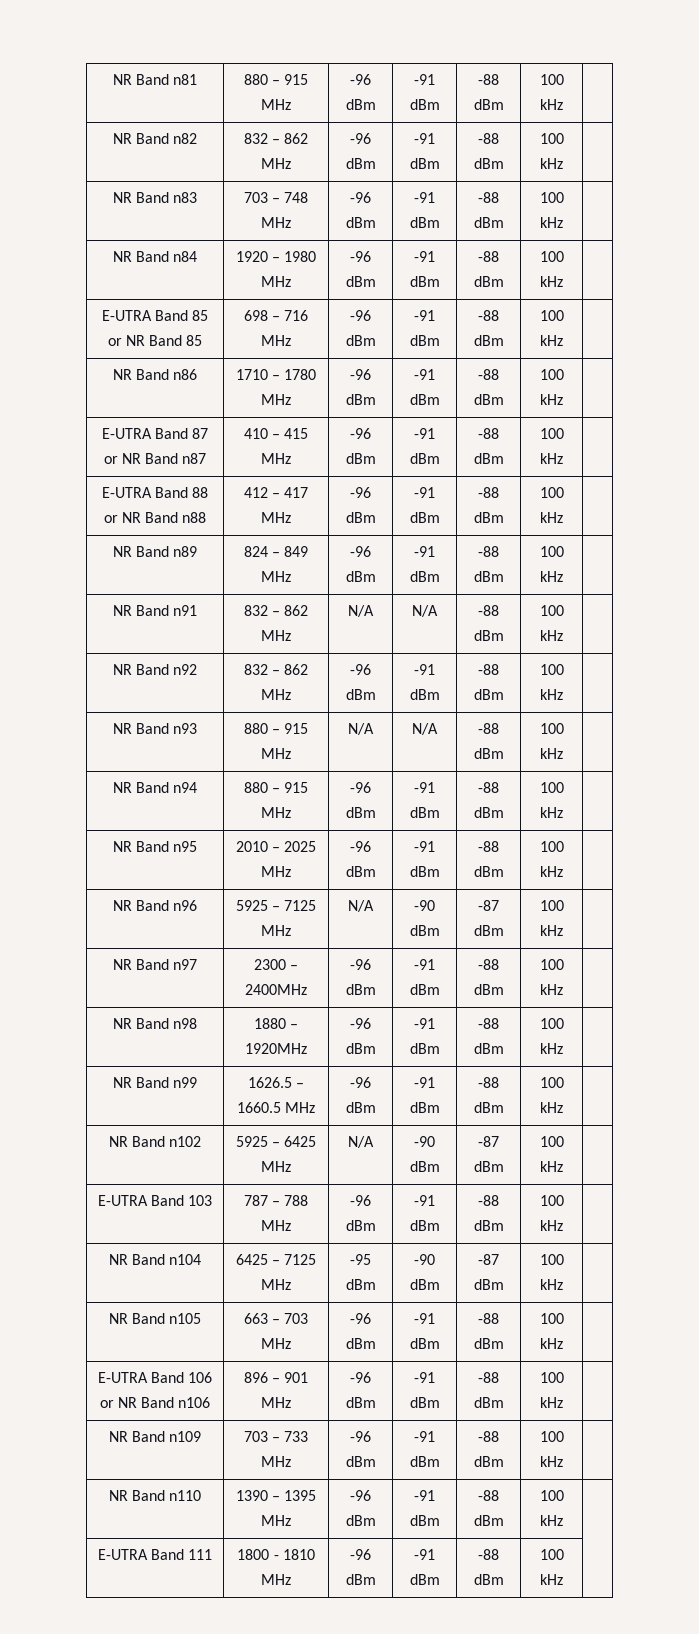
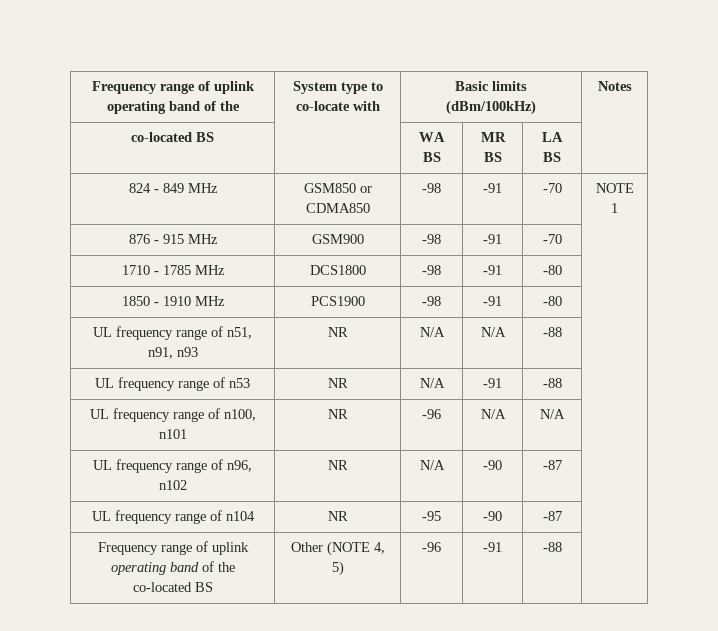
[112,74,198,85] [243,74,309,85] [261,99,291,110] [350,74,371,85] [345,99,376,110] [414,74,435,85] [409,99,440,110] [478,74,499,85] [473,99,504,110] [539,74,564,85] [540,99,563,110] [112,133,198,144] [243,133,309,144] [261,158,291,169] [350,133,371,144] [345,158,376,169] [414,133,435,144] [409,158,440,169] [478,133,499,144] [473,158,504,169] [539,133,564,144] [540,158,563,169] [112,192,198,203] [243,192,309,203] [261,217,291,228] [350,192,371,203] [345,217,376,228] [414,192,435,203] [409,217,440,228] [478,192,499,203] [473,217,504,228] [539,192,564,203] [540,217,563,228] [112,251,198,262] [235,251,317,262] [261,276,291,287] [350,251,371,262] [345,276,376,287] [414,251,435,262] [409,276,440,287] [478,251,499,262] [473,276,504,287] [539,251,564,262] [540,276,563,287] [101,310,209,321] [107,335,203,346] [243,310,309,321] [261,335,291,346] [350,310,371,321] [345,335,376,346] [414,310,435,321] [409,335,440,346] [478,310,499,321] [473,335,504,346] [539,310,564,321] [540,335,563,346] [112,369,198,380] [235,369,317,380] [261,394,291,405] [350,369,371,380] [345,394,376,405] [414,369,435,380] [409,394,440,405] [478,369,499,380] [473,394,504,405] [539,369,564,380] [540,394,563,405] [101,428,209,439] [103,453,207,464] [243,428,309,439] [261,453,291,464] [350,428,371,439] [345,453,376,464] [414,428,435,439] [409,453,440,464] [478,428,499,439] [473,453,504,464] [539,428,564,439] [540,453,563,464] [101,487,209,498] [103,512,207,523] [243,487,309,498] [261,512,291,523] [350,487,371,498] [345,512,376,523] [414,487,435,498] [409,512,440,523] [478,487,499,498] [473,512,504,523] [539,487,564,498] [540,512,563,523] [112,546,198,557] [243,546,309,557] [261,571,291,582] [350,546,371,557] [345,571,376,582] [414,546,435,557] [409,571,440,582] [478,546,499,557] [473,571,504,582] [539,546,564,557] [540,571,563,582] [112,605,198,616] [243,605,309,616] [261,630,291,641] [348,605,374,617] [412,605,438,617] [478,605,499,616] [473,630,504,641] [539,605,564,616] [540,630,563,641] [112,664,198,675] [243,664,309,675] [261,689,291,700] [350,664,371,675] [345,689,376,700] [414,664,435,675] [409,689,440,700] [478,664,499,675] [473,689,504,700] [539,664,564,675] [540,689,563,700] [112,723,198,734] [243,723,309,734] [261,748,291,759] [348,723,374,735] [412,723,438,735] [478,723,499,734] [473,748,504,759] [539,723,564,734] [540,748,563,759] [112,782,198,793] [243,782,309,793] [261,807,291,818] [350,782,371,793] [345,807,376,818] [414,782,435,793] [409,807,440,818] [478,782,499,793] [473,807,504,818] [539,782,564,793] [540,807,563,818] [112,841,198,852] [235,841,317,852] [261,866,291,877] [350,841,371,852] [345,866,376,877] [414,841,435,852] [409,866,440,877] [478,841,499,852] [473,866,504,877] [539,841,564,852] [540,866,563,877] [112,900,198,911] [235,900,317,911] [261,925,291,936] [348,900,374,912] [414,900,435,911] [409,925,440,936] [478,900,499,911] [473,925,504,936] [539,900,564,911] [540,925,563,936] [112,959,198,970] [253,959,299,970] [245,984,307,995] [350,959,371,970] [345,984,376,995] [414,959,435,970] [409,984,440,995] [478,959,499,970] [473,984,504,995] [539,959,564,970] [540,984,563,995] [112,1018,198,1029] [253,1018,299,1029] [245,1043,307,1054] [350,1018,371,1029] [345,1043,376,1054] [414,1018,435,1029] [409,1043,440,1054] [478,1018,499,1029] [473,1043,504,1054] [539,1018,564,1029] [540,1043,563,1054] [112,1077,198,1088] [247,1077,305,1088] [236,1102,316,1113] [350,1077,371,1088] [345,1102,376,1113] [414,1077,435,1088] [409,1102,440,1113] [478,1077,499,1088] [473,1102,504,1113] [539,1077,564,1088] [540,1102,563,1113] [108,1136,202,1147] [235,1136,317,1147] [261,1161,291,1172] [348,1136,374,1148] [414,1136,435,1147] [409,1161,440,1172] [478,1136,499,1147] [473,1161,504,1172] [539,1136,564,1147] [540,1161,563,1172] [97,1195,213,1206] [243,1195,309,1206] [261,1220,291,1231] [350,1195,371,1206] [345,1220,376,1231] [414,1195,435,1206] [409,1220,440,1231] [478,1195,499,1206] [473,1220,504,1231] [539,1195,564,1206] [540,1220,563,1231] [108,1254,202,1265] [235,1254,317,1265] [261,1279,291,1290] [350,1254,371,1265] [345,1279,376,1290] [414,1254,435,1265] [409,1279,440,1290] [478,1254,499,1265] [473,1279,504,1290] [539,1254,564,1265] [540,1279,563,1290] [108,1313,202,1324] [243,1313,309,1324] [261,1338,291,1349] [350,1313,371,1324] [345,1338,376,1349] [414,1313,435,1324] [409,1338,440,1349] [478,1313,499,1324] [473,1338,504,1349] [539,1313,564,1324] [540,1338,563,1349] [97,1372,213,1383] [99,1397,211,1408] [243,1372,309,1383] [261,1397,291,1408] [350,1372,371,1383] [345,1397,376,1408] [414,1372,435,1383] [409,1397,440,1408] [478,1372,499,1383] [473,1397,504,1408] [539,1372,564,1383] [540,1397,563,1408] [108,1431,202,1442] [243,1431,309,1442] [261,1456,291,1467] [350,1431,371,1442] [345,1456,376,1467] [414,1431,435,1442] [409,1456,440,1467] [478,1431,499,1442] [473,1456,504,1467] [539,1431,564,1442] [540,1456,563,1467] [108,1490,202,1501] [235,1490,317,1501] [261,1515,291,1526] [350,1490,371,1501] [345,1515,376,1526] [414,1490,435,1501] [409,1515,440,1526] [478,1490,499,1501] [473,1515,504,1526] [539,1490,564,1501] [540,1515,563,1526] [97,1549,213,1560] [237,1549,315,1560] [261,1574,291,1585] [350,1549,371,1560] [345,1574,376,1585] [414,1549,435,1560] [409,1574,440,1585] [478,1549,499,1560] [473,1574,504,1585] [539,1549,564,1560] [540,1574,563,1585] NR Band n81 | 880 – 915 MHz | -96 dBm | -91 dBm | -88 dBm | 100 kHz | // NR Band n82 | 832 – 862 MHz | -96 dBm | -91 dBm | -88 dBm | 100 kHz | // NR Band n83 | 703 – 748 MHz | -96 dBm | -91 dBm | -88 dBm | 100 kHz | // NR Band n84 | 1920 – 1980 MHz | -96 dBm | -91 dBm | -88 dBm | 100 kHz | // E-UTRA Band 85 or NR Band 85 | 698 – 716 MHz | -96 dBm | -91 dBm | -88 dBm | 100 kHz | // NR Band n86 | 1710 – 1780 MHz | -96 dBm | -91 dBm | -88 dBm | 100 kHz | // E-UTRA Band 87 or NR Band n87 | 410 – 415 MHz | -96 dBm | -91 dBm | -88 dBm | 100 kHz | // E-UTRA Band 88 or NR Band n88 | 412 – 417 MHz | -96 dBm | -91 dBm | -88 dBm | 100 kHz | // NR Band n89 | 824 – 849 MHz | -96 dBm | -91 dBm | -88 dBm | 100 kHz | // NR Band n91 | 832 – 862 MHz | N/A | N/A | -88 dBm | 100 kHz | // NR Band n92 | 832 – 862 MHz | -96 dBm | -91 dBm | -88 dBm | 100 kHz | // NR Band n93 | 880 – 915 MHz | N/A | N/A | -88 dBm | 100 kHz | // NR Band n94 | 880 – 915 MHz | -96 dBm | -91 dBm | -88 dBm | 100 kHz | // NR Band n95 | 2010 – 2025 MHz | -96 dBm | -91 dBm | -88 dBm | 100 kHz | // NR Band n96 | 5925 – 7125 MHz | N/A | -90 dBm | -87 dBm | 100 kHz | // NR Band n97 | 2300 – 2400MHz | -96 dBm | -91 dBm | -88 dBm | 100 kHz | // NR Band n98 | 1880 – 1920MHz | -96 dBm | -91 dBm | -88 dBm | 100 kHz | // NR Band n99 | 1626.5 – 1660.5 MHz | -96 dBm | -91 dBm | -88 dBm | 100 kHz | // NR Band n102 | 5925 – 6425 MHz | N/A | -90 dBm | -87 dBm | 100 kHz | // E-UTRA Band 103 | 787 – 788 MHz | -96 dBm | -91 dBm | -88 dBm | 100 kHz | // NR Band n104 | 6425 – 7125 MHz | -95 dBm | -90 dBm | -87 dBm | 100 kHz | // NR Band n105 | 663 – 703 MHz | -96 dBm | -91 dBm | -88 dBm | 100 kHz | // E-UTRA Band 106 or NR Band n106 | 896 – 901 MHz | -96 dBm | -91 dBm | -88 dBm | 100 kHz | // NR Band n109 | 703 – 733 MHz | -96 dBm | -91 dBm | -88 dBm | 100 kHz | // NR Band n110 | 1390 – 1395 MHz | -96 dBm | -91 dBm | -88 dBm | 100 kHz | // E-UTRA Band 111 | 1800 - 1810 MHz | -96 dBm | -91 dBm | -88 dBm | 100 kHz -> [91,81,255,94] [106,101,240,114] [292,81,383,94] [295,101,380,111] [455,81,527,91] [446,100,536,115] [597,81,632,91] [131,132,214,142] [419,132,445,142] [422,152,441,162] [480,132,506,142] [483,152,502,162] [542,132,563,142] [543,152,561,162] [128,183,218,193] [303,183,372,193] [305,203,370,213] [422,183,441,193] [483,183,502,193] [542,183,562,193] [595,183,634,193] [611,203,618,213] [128,234,218,244] [311,234,364,244] [422,234,441,244] [483,234,502,244] [542,234,562,244] [121,265,225,275] [309,265,366,275] [422,265,441,275] [483,265,502,275] [542,265,562,275] [121,296,225,306] [310,296,365,306] [422,296,441,306] [483,296,502,306] [542,296,562,306] [93,326,252,340] [147,347,198,359] [327,327,348,337] [419,327,445,337] [480,327,506,337] [542,327,562,337] [95,377,250,391] [327,378,348,388] [419,378,445,388] [483,378,502,388] [542,378,562,388] [89,408,256,422] [158,429,187,439] [327,409,348,419] [422,409,441,419] [480,409,506,419] [540,409,565,419] [93,459,252,473] [158,480,187,490] [327,460,348,470] [419,460,445,470] [483,460,502,470] [542,460,562,470] [91,510,255,524] [327,511,348,521] [422,511,441,521] [483,511,502,521] [542,511,562,521] [97,541,249,555] [110,561,235,575] [132,582,213,592] [290,541,385,556] [331,561,344,576] [422,542,441,552] [483,542,502,552] [542,542,562,552] Frequency range of uplink operating band of the | System type to co-locate with | Basic limits (dBm/100kHz) | Notes // co-located BS | | WA BS | MR BS | LA BS | // 824 - 849 MHz | GSM850 or CDMA850 | -98 | -91 | -70 | NOTE 1 // 876 - 915 MHz | GSM900 | -98 | -91 | -70 | // 1710 - 1785 MHz | DCS1800 | -98 | -91 | -80 | // 1850 - 1910 MHz | PCS1900 | -98 | -91 | -80 | // UL frequency range of n51, n91, n93 | NR | N/A | N/A | -88 | // UL frequency range of n53 | NR | N/A | -91 | -88 | // UL frequency range of n100, n101 | NR | -96 | N/A | N/A | // UL frequency range of n96, n102 | NR | N/A | -90 | -87 | // UL frequency range of n104 | NR | -95 | -90 | -87 | // Frequency range of uplink operating band of the co-located BS | Other (NOTE 4, 5) | -96 | -91 | -88

